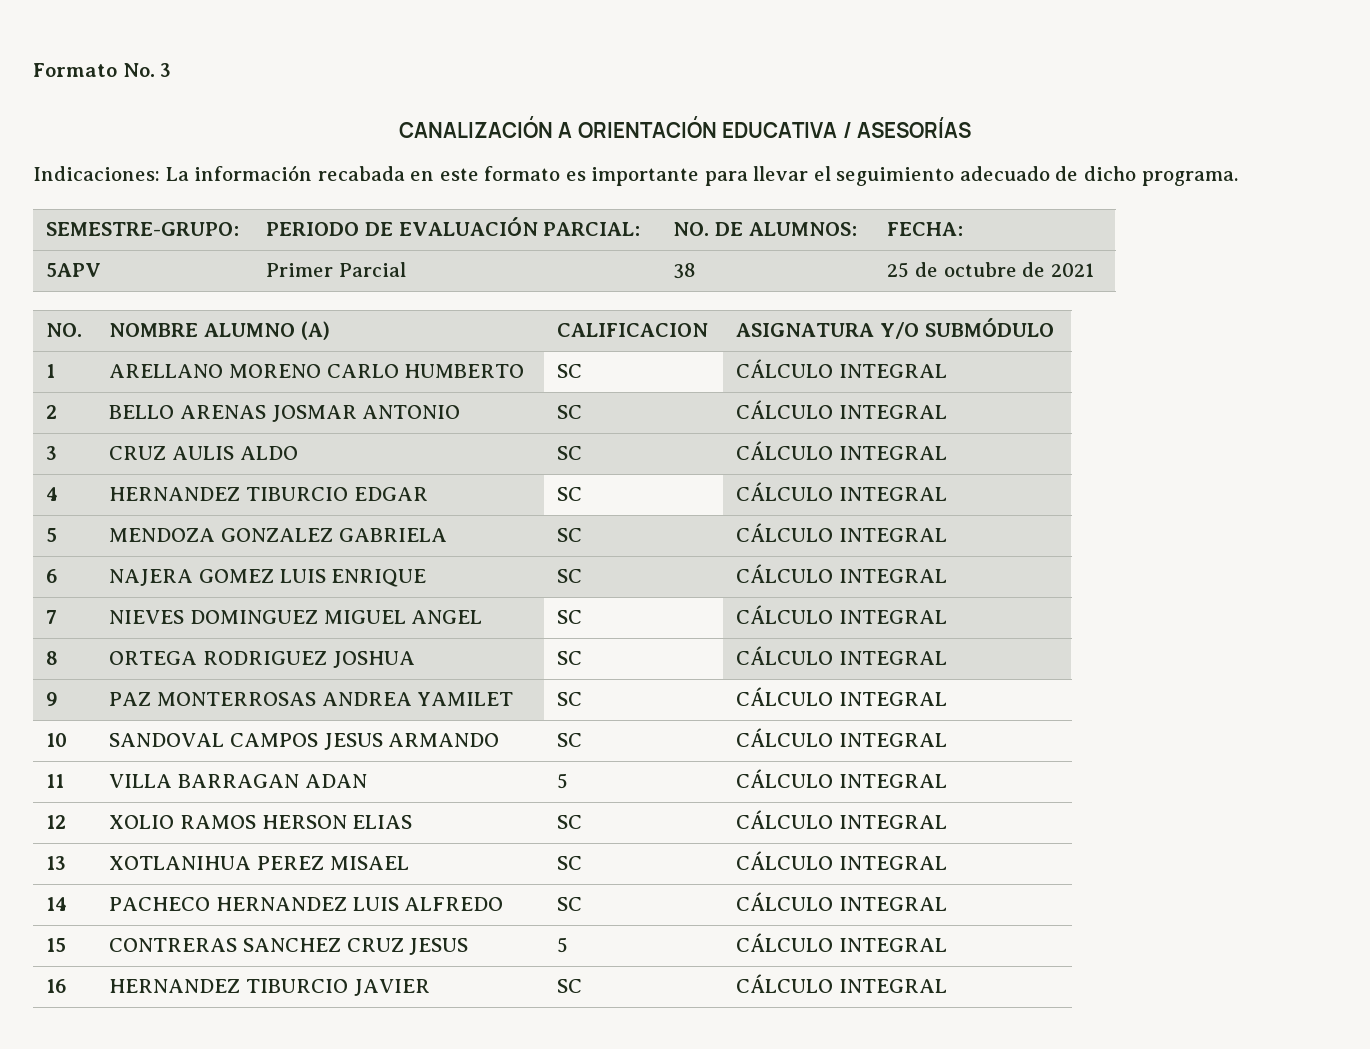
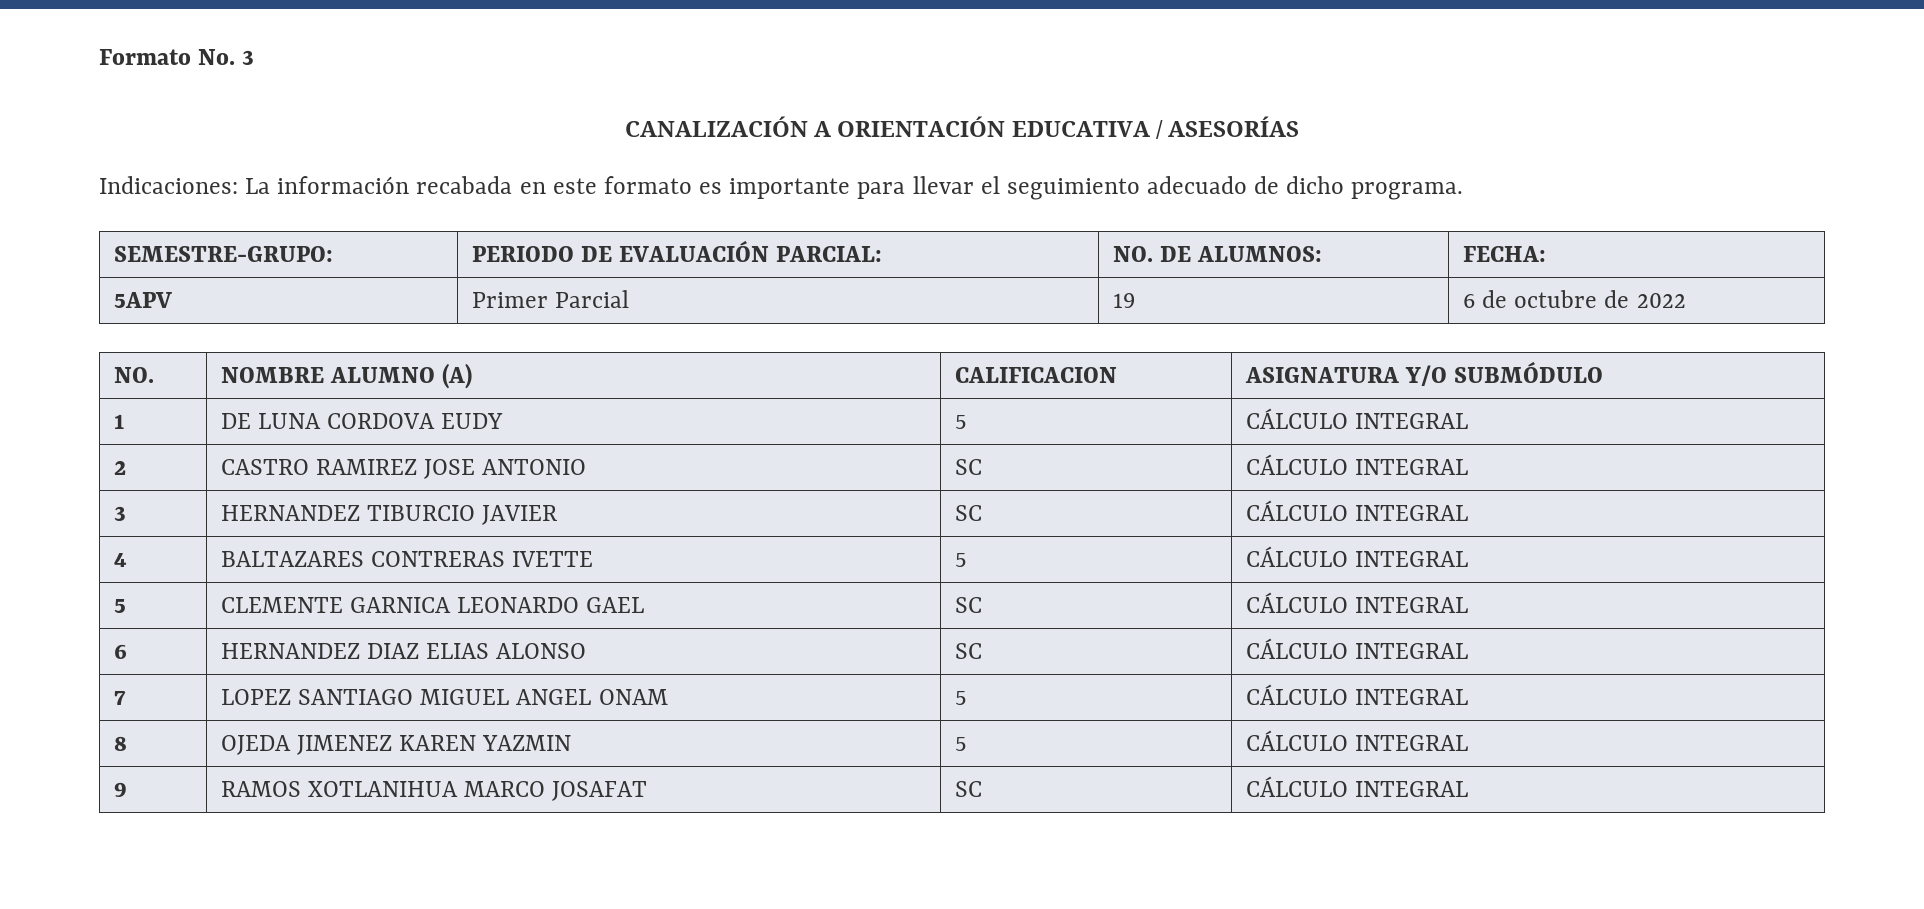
[673,263,697,279] [887,262,910,278] 38 | 25 -> [1113,293,1136,308] [1463,294,1476,308] 19 | 6
[1050,263,1094,277] 2021 -> [1636,293,1686,308] 2022
[109,364,525,378] [557,364,583,378] ARELLANO MORENO CARLO HUMBERTO | SC -> [221,413,504,429] [955,415,968,429] DE LUNA CORDOVA EUDY | 5
[109,405,357,422] BELLO ARENAS JOSMAR -> [221,459,476,479] CASTRO RAMIREZ JOSE
[109,446,298,460] CRUZ AULIS ALDO -> [221,505,558,525] HERNANDEZ TIBURCIO JAVIER
[109,487,428,501] [557,487,583,501] HERNANDEZ TIBURCIO EDGAR | SC -> [221,551,594,567] [955,553,968,567] BALTAZARES CONTRERAS IVETTE | 5
[109,528,447,542] MENDOZA GONZALEZ GABRIELA -> [221,597,645,613] CLEMENTE GARNICA LEONARDO GAEL
[109,569,427,587] NAJERA GOMEZ LUIS ENRIQUE -> [221,643,587,659] HERNANDEZ DIAZ ELIAS ALONSO
[109,610,319,624] NIEVES DOMINGUEZ -> [221,689,414,705] LOPEZ SANTIAGO
[557,610,583,624] | SC -> [598,689,668,705] [955,691,968,705] ONAM | 5
[109,651,415,668] [557,651,583,665] ORTEGA RODRIGUEZ JOSHUA | SC -> [221,735,572,755] [955,737,968,751] OJEDA JIMENEZ KAREN YAZMIN | 5
[109,692,514,706] [557,692,583,706] [736,687,948,706] [46,733,68,747] [109,733,500,750] [557,733,583,747] [736,728,948,747] [46,774,65,788] [109,774,367,788] [557,773,569,789] [736,769,948,788] [46,815,67,829] [109,815,413,829] [557,815,583,829] [736,810,948,829] [46,856,67,870] [109,856,409,870] [557,856,583,870] [736,851,948,870] [46,897,68,911] [109,897,504,911] [557,897,583,911] [736,892,948,911] [46,938,67,952] [109,938,469,955] [557,937,569,953] [736,933,948,952] [46,979,68,993] [109,979,430,996] [557,979,583,993] [736,974,948,993] PAZ MONTERROSAS ANDREA YAMILET | SC | CÁLCULO INTEGRAL // 10 | SANDOVAL CAMPOS JESUS ARMANDO | SC | CÁLCULO INTEGRAL // 11 | VILLA BARRAGAN ADAN | 5 | CÁLCULO INTEGRAL // 12 | XOLIO RAMOS HERSON ELIAS | SC | CÁLCULO INTEGRAL // 13 | XOTLANIHUA PEREZ MISAEL | SC | CÁLCULO INTEGRAL // 14 | PACHECO HERNANDEZ LUIS ALFREDO | SC | CÁLCULO INTEGRAL // 15 | CONTRERAS SANCHEZ CRUZ JESUS | 5 | CÁLCULO INTEGRAL // 16 | HERNANDEZ TIBURCIO JAVIER | SC | CÁLCULO INTEGRAL -> [221,781,648,801] [955,781,983,797] [1246,776,1469,797] RAMOS XOTLANIHUA MARCO JOSAFAT | SC | CÁLCULO INTEGRAL

